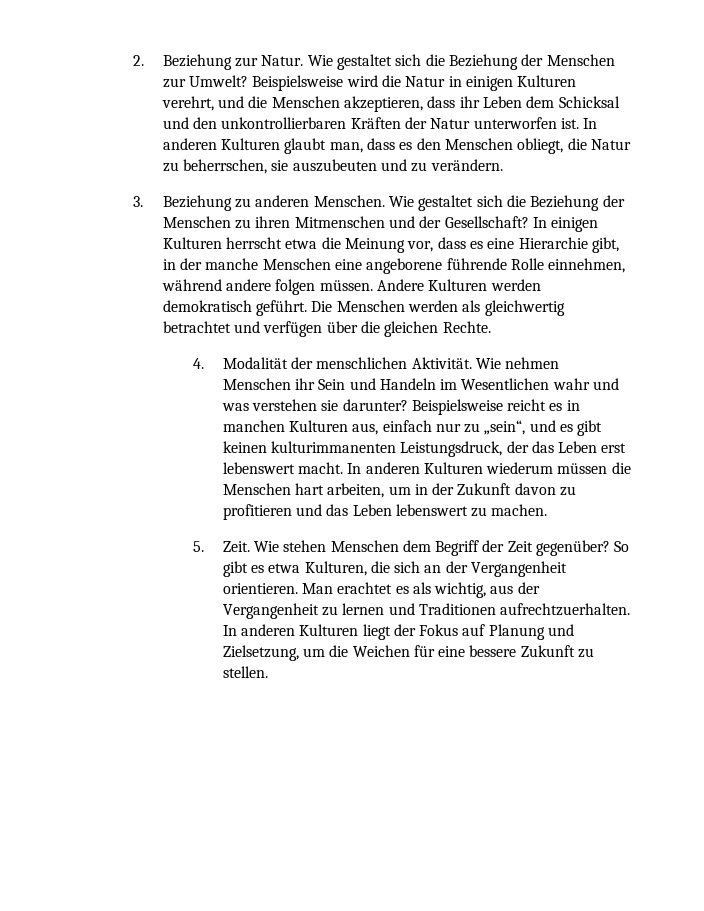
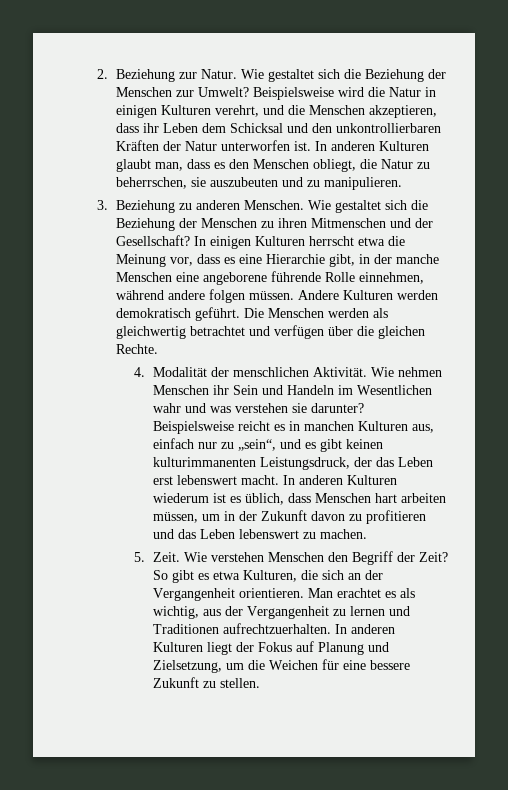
[430,159,503,171] verändern. -> [323,177,402,190] manipulieren.
[557,462,631,474] [222,483,385,498] müssen die Menschen hart arbeiten, -> [212,493,446,505] [152,512,198,523] ist es üblich, dass Menschen hart arbeiten müssen,
[283,540,611,556] stehen Menschen dem Begriff der Zeit gegenüber? -> [210,551,448,565] verstehen Menschen den Begriff der Zeit?

